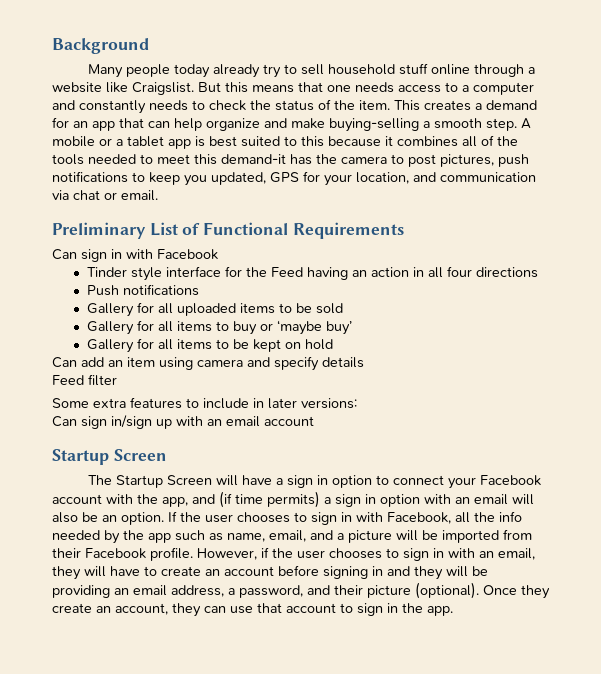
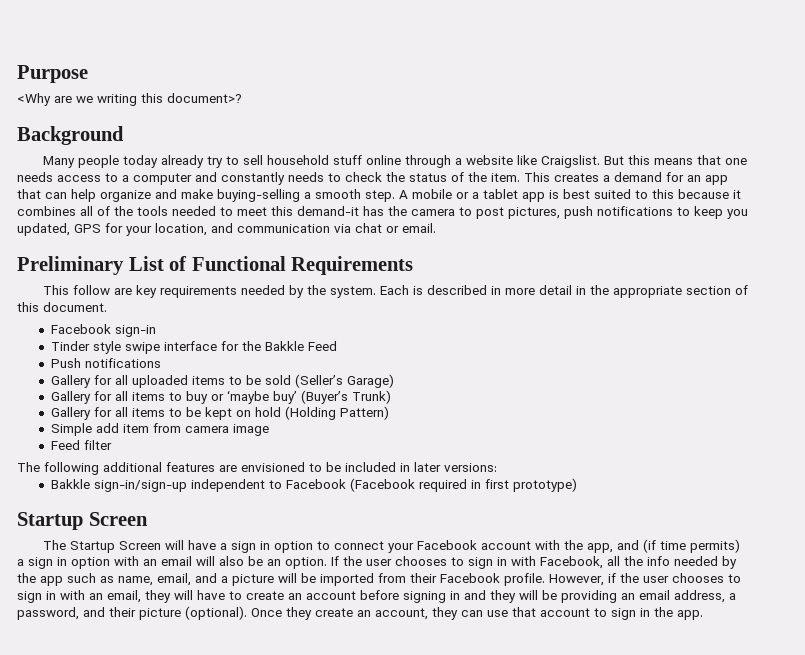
(52, 46) none -> [17,65,88,83] [17,93,242,106] Purpose // <Why are we writing this document>? //
[52,249,218,262] Can sign in with Facebook -> [42,285,748,298] [17,302,107,312] [51,324,157,337] This follow are key requirements needed by the system. Each is described in more detail in the appropriate section of this document. // Facebook sign-in
(162, 274) none -> [125,342,161,354] swipe
[270,266,538,280] Feed having an action in all four directions -> [265,341,338,351] Bakkle Feed
(343, 308) none -> [295,374,395,388] (Seller’s Garage)
(352, 328) none -> [301,390,392,404] (Buyer’s Trunk)
[52,356,364,371] [52,374,117,386] [52,397,357,409] [52,415,314,429] // Can add an item using camera and specify details // Feed filter // Some extra features to include in later versions: // Can sign in/sign up with an email account -> [285,406,390,420] [51,423,270,436] [51,440,113,450] [17,462,497,475] [51,478,578,492] (Holding Pattern) // Simple add item from camera image // Feed filter // The following additional features are envisioned to be included in later versions: // Bakkle sign-in/sign-up independent to Facebook (Facebook required in first prototype)

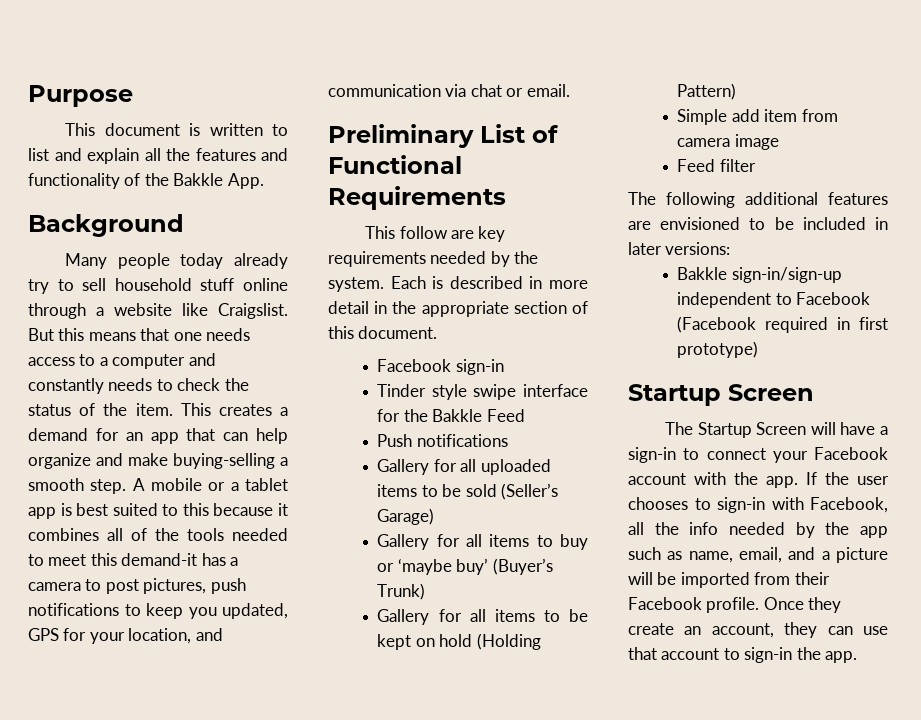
[17,93,242,106] <Why are we writing this document>? -> [65,123,288,136] [28,148,288,164] [28,173,264,189] This document is written to list and explain all the features and functionality of the Bakkle App.
[388,206,407,216] the -> [230,557,239,566] a
[230,541,313,553] sign in option -> [628,447,676,463] sign-in
[586,539,740,553] [17,556,327,569] app, and (if time permits) a sign in option with an email will also be an option. -> [766,476,798,488] app.
[468,557,507,569] sign in -> [717,497,765,513] sign-in
[549,573,741,586] [17,590,736,603] [17,606,247,620] However, if the user chooses to sign in with an email, they will have to create an account before signing in and they will be providing an email address, a password, and their picture (optional). -> (760, 605) none
[611,608,650,620] sign in -> [744,647,793,663] sign-in

